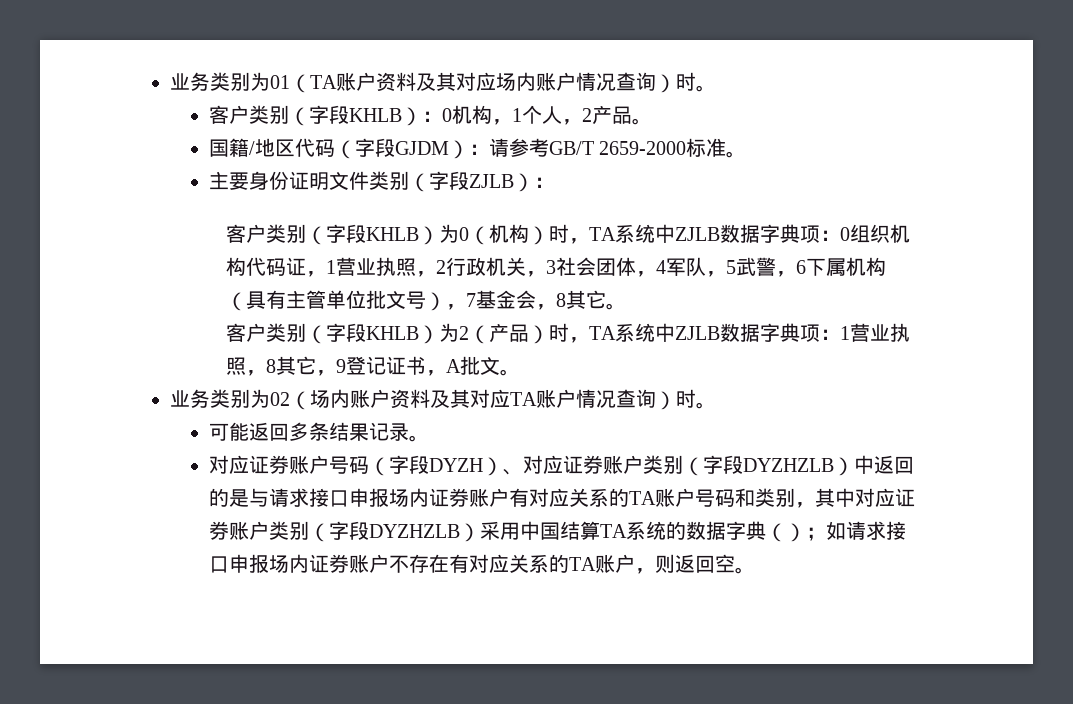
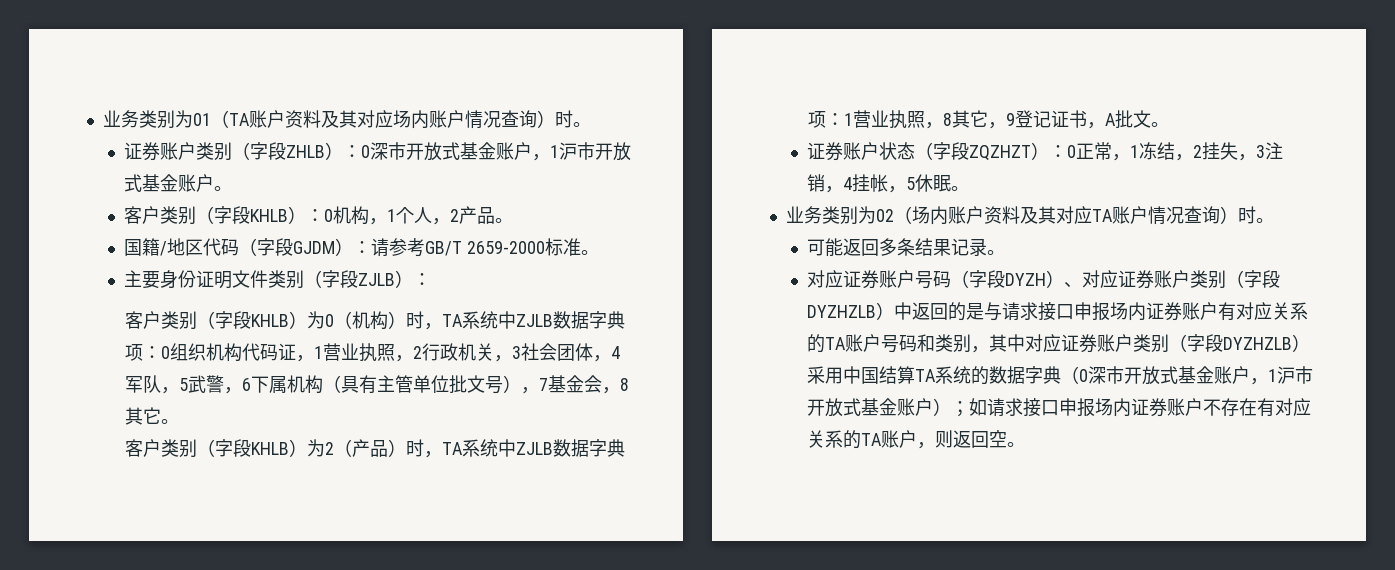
(716, 88) none -> [123,142,631,161] [123,174,232,192] // 证券账户类别（字段ZHLB）：0深市开放式基金账户，1沪市开放式基金账户。
(520, 372) none -> [806,142,1283,161] [806,174,969,193] // 证券账户状态（字段ZQZHZT）：0正常，1冻结，2挂失，3注销，4挂帐，5休眠。
(786, 532) none -> [1078,366,1313,385] [806,398,933,417] 0深市开放式基金账户，1沪市开放式基金账户

